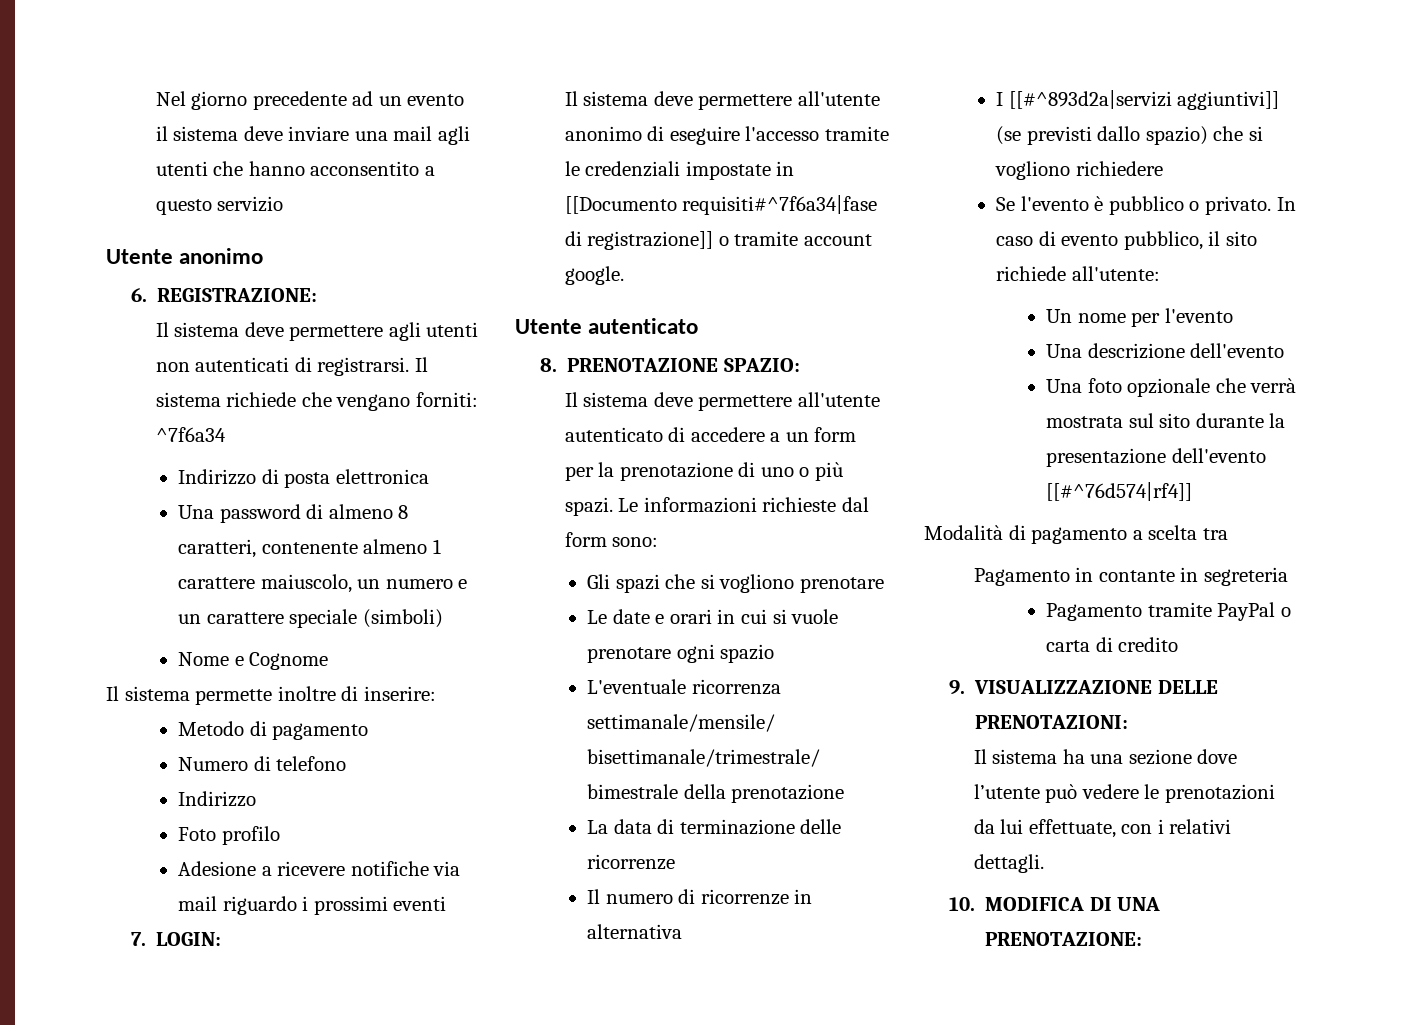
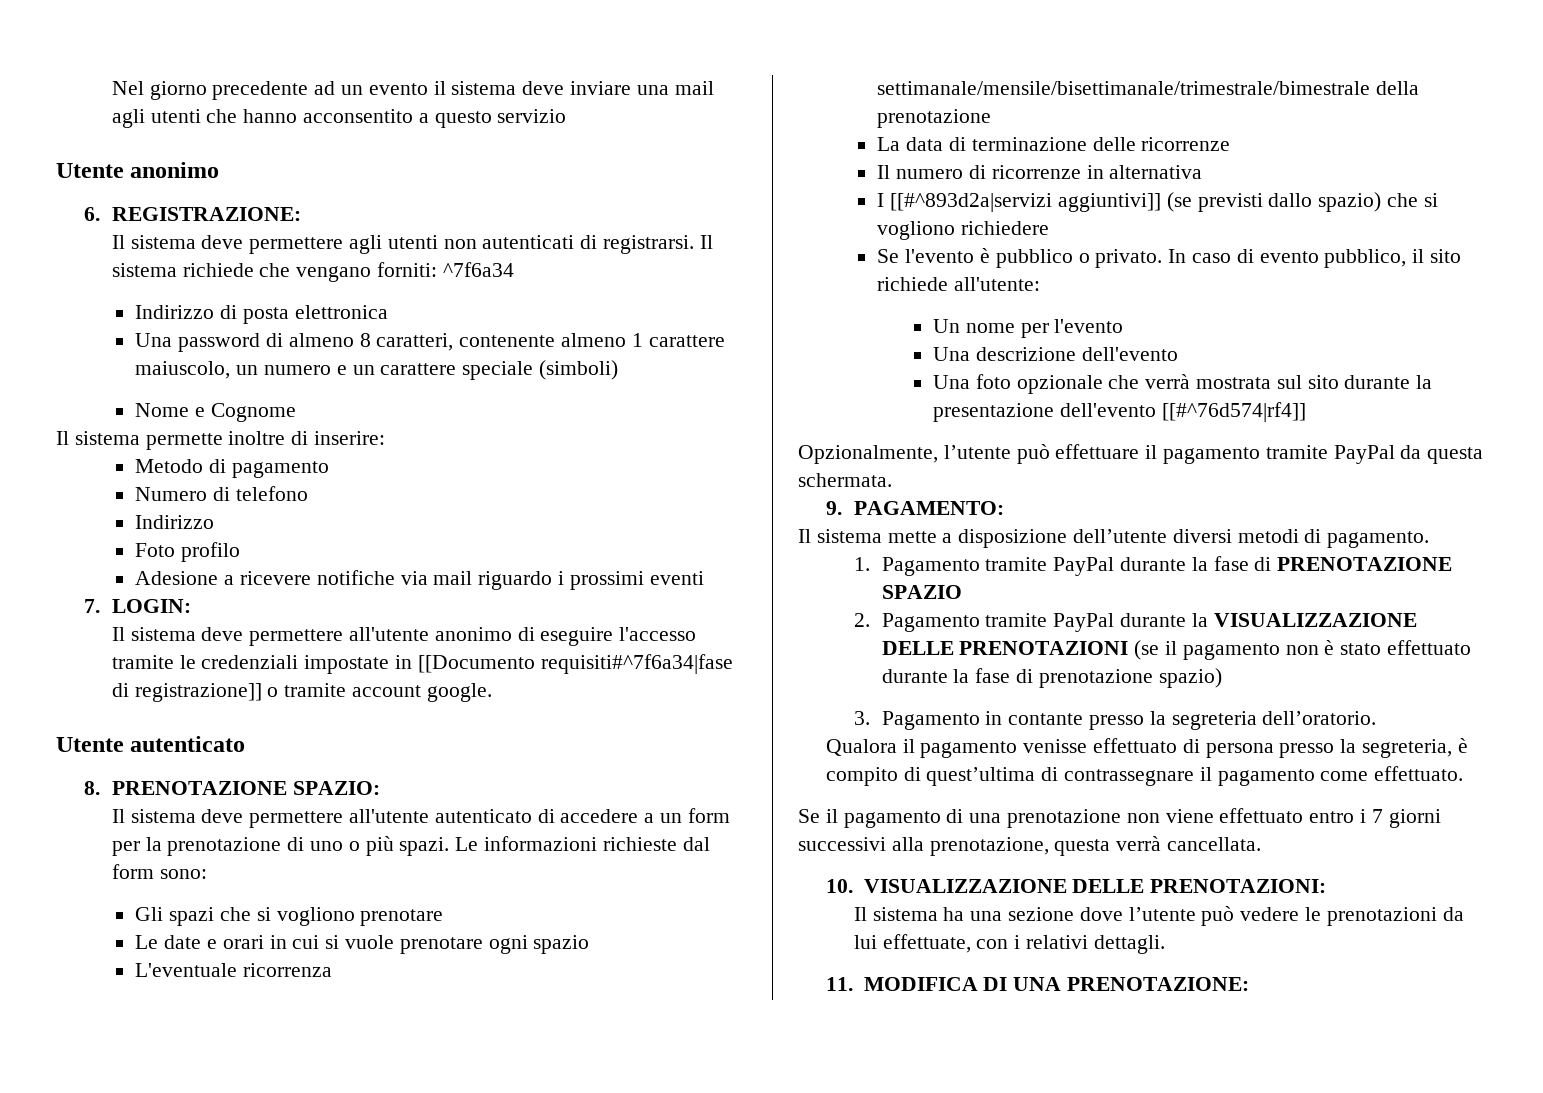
[924,525,1228,544] Modalità di pagamento a scelta tra // -> [798,444,1484,464] [798,473,892,487] [825,501,1004,515] [798,529,1430,548] [853,556,1453,576] [881,585,962,599] [853,613,1417,632] [881,640,1471,660] [881,668,1222,688] [853,711,870,725] Opzionalmente, l’utente può effettuare il pagamento tramite PayPal da questa schermata. // 9. PAGAMENTO: // Il sistema mette a disposizione dell’utente diversi metodi di pagamento. // 1. Pagamento tramite PayPal durante la fase di PRENOTAZIONE SPAZIO // 2. Pagamento tramite PayPal durante la VISUALIZZAZIONE DELLE PRENOTAZIONI (se il pagamento non è stato effettuato durante la fase di prenotazione spazio) // 3.
[1180,567,1199,582] in -> [1088,711,1166,730] presso la
[1046,602,1291,621] [1046,637,1179,652] [948,680,965,695] // Pagamento tramite PayPal o carta di credito // 9. -> [1262,711,1377,725] [825,738,1468,758] [825,766,1464,786] [798,808,1441,828] [798,836,1262,856] [825,879,853,893] dell’oratorio. // Qualora il pagamento venisse effettuato di persona presso la segreteria, è compito di quest’ultima di contrassegnare il pagamento come effettuato. // Se il pagamento di una prenotazione non viene effettuato entro i 7 giorni successivi alla prenotazione, questa verrà cancellata. // 10.
[948,897,975,911] 10. -> [825,977,853,991] 11.

